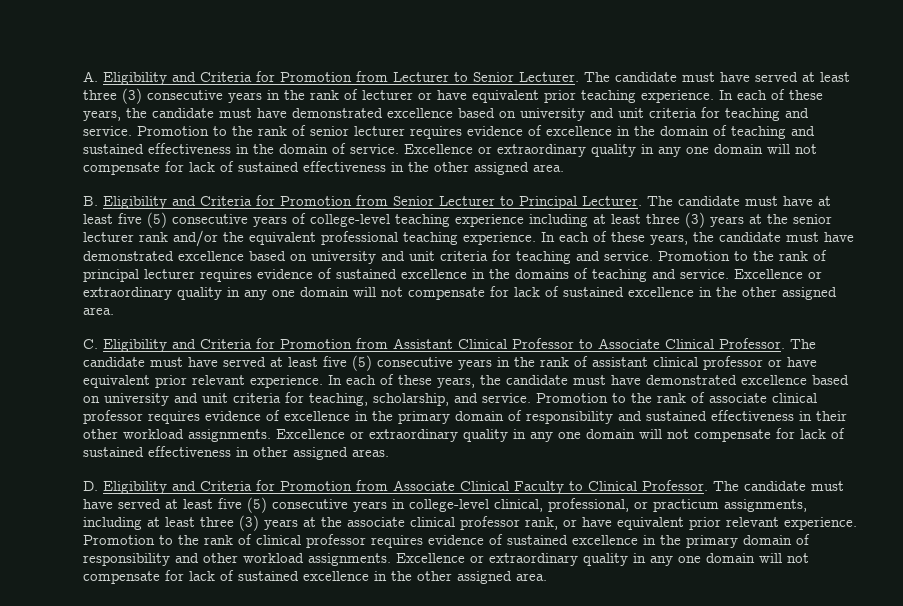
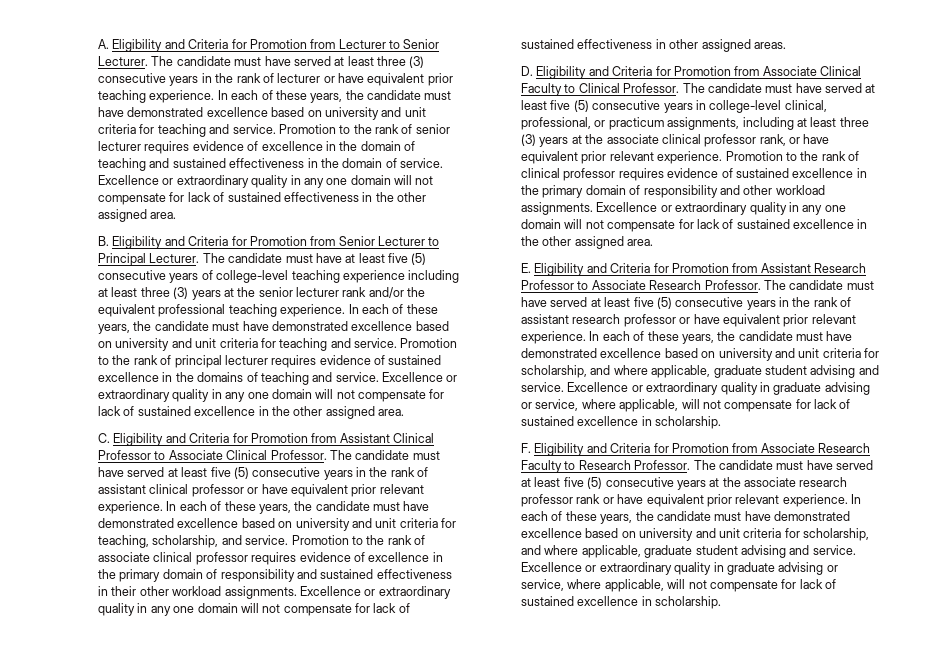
(547, 577) none -> [521,263,867,276] [521,280,874,290] [521,297,852,310] [521,314,856,327] [521,331,853,344] [521,348,880,361] [521,365,879,378] [521,382,870,395] [521,399,851,412] [521,416,722,429] [521,443,871,456] [521,460,874,473] [521,477,848,490] [521,494,862,507] [521,511,851,524] [521,528,870,541] [521,545,856,558] [521,562,838,575] [521,579,837,592] [521,596,722,609] // E. Eligibility and Criteria for Promotion from Assistant Research Professor to Associate Research Professor. The candidate must have served at least five (5) consecutive years in the rank of assistant research professor or have equivalent prior relevant experience. In each of these years, the candidate must have demonstrated excellence based on university and unit criteria for scholarship, and where applicable, graduate student advising and service. Excellence or extraordinary quality in graduate advising or service, where applicable, will not compensate for lack of sustained excellence in scholarship. // F. Eligibility and Criteria for Promotion from Associate Research Faculty to Research Professor. The candidate must have served at least five (5) consecutive years at the associate research professor rank or have equivalent prior relevant experience. In each of these years, the candidate must have demonstrated excellence based on university and unit criteria for scholarship, and where applicable, graduate student advising and service. Excellence or extraordinary quality in graduate advising or service, where applicable, will not compensate for lack of sustained excellence in scholarship.

